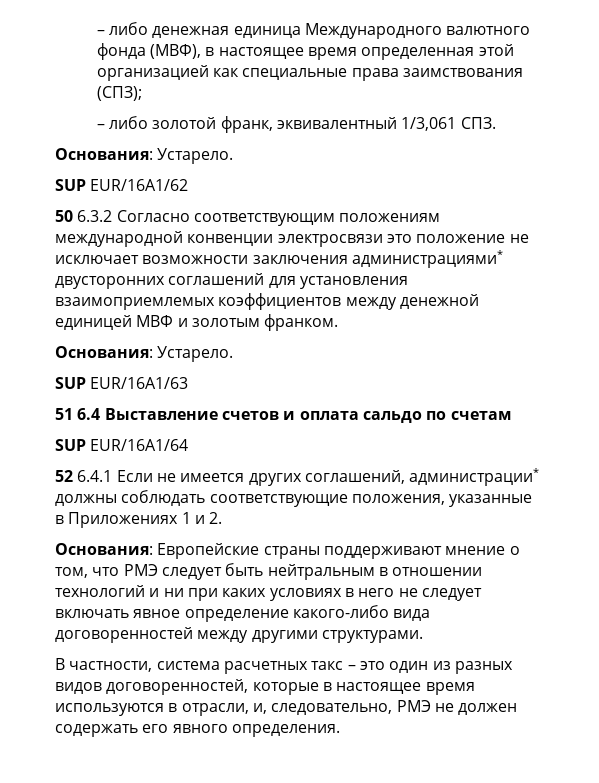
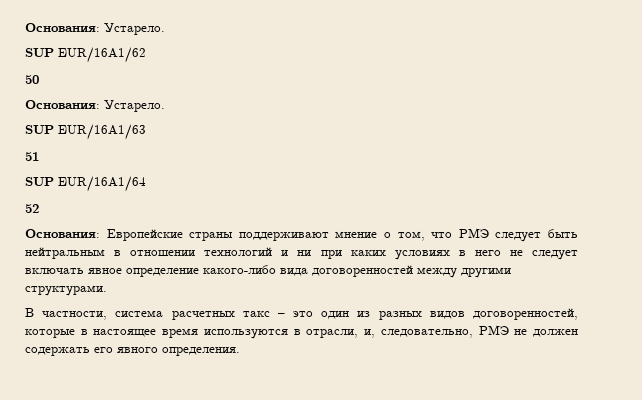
[96,22,531,39] [96,43,514,60] [96,65,523,81] [96,86,142,101] [96,116,496,133] – либо денежная единица Международного валютного фонда (МВФ), в настоящее время определенная этой организацией как специальные права заимствования (СПЗ); // – либо золотой франк, эквивалентный 1/3,061 СПЗ. // -> (25, 27) none
[77,210,441,226] [55,231,529,247] [55,250,503,268] [55,273,408,289] [55,293,479,310] [55,314,339,331] 6.3.2 Согласно соответствующим положениям международной конвенции электросвязи это положение не исключает возможности заключения администрациями* двусторонних соглашений для установления взаимоприемлемых коэффициентов между денежной единицей МВФ и золотым франком. -> (39, 79) none
[77,408,512,423] [55,439,189,451] [55,468,540,486] [55,490,533,507] [55,512,223,528] 6.4 Выставление счетов и оплата сальдо по счетам // SUP EUR/16A1/64 // 52 6.4.1 Если не имеется других соглашений, администрации* должны соблюдать соответствующие положения, указанные в Приложениях 1 и 2. -> [25,176,146,192] [25,204,39,213] // SUP EUR/16A1/64 // 52

